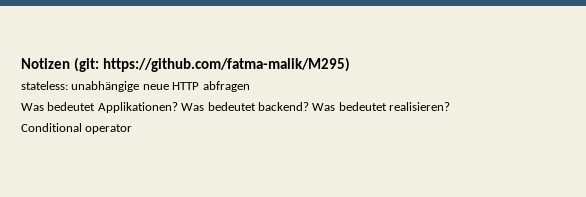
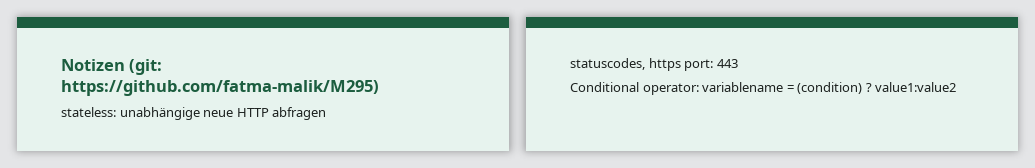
[21,102,450,113] [21,123,133,134] Was bedeutet Applikationen? Was bedeutet backend? Was bedeutet realisieren? // Conditional operator -> [570,58,738,71] [570,82,957,95] statuscodes, https port: 443 // Conditional operator: variablename = (condition) ? value1:value2

